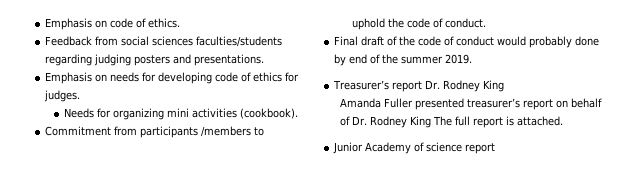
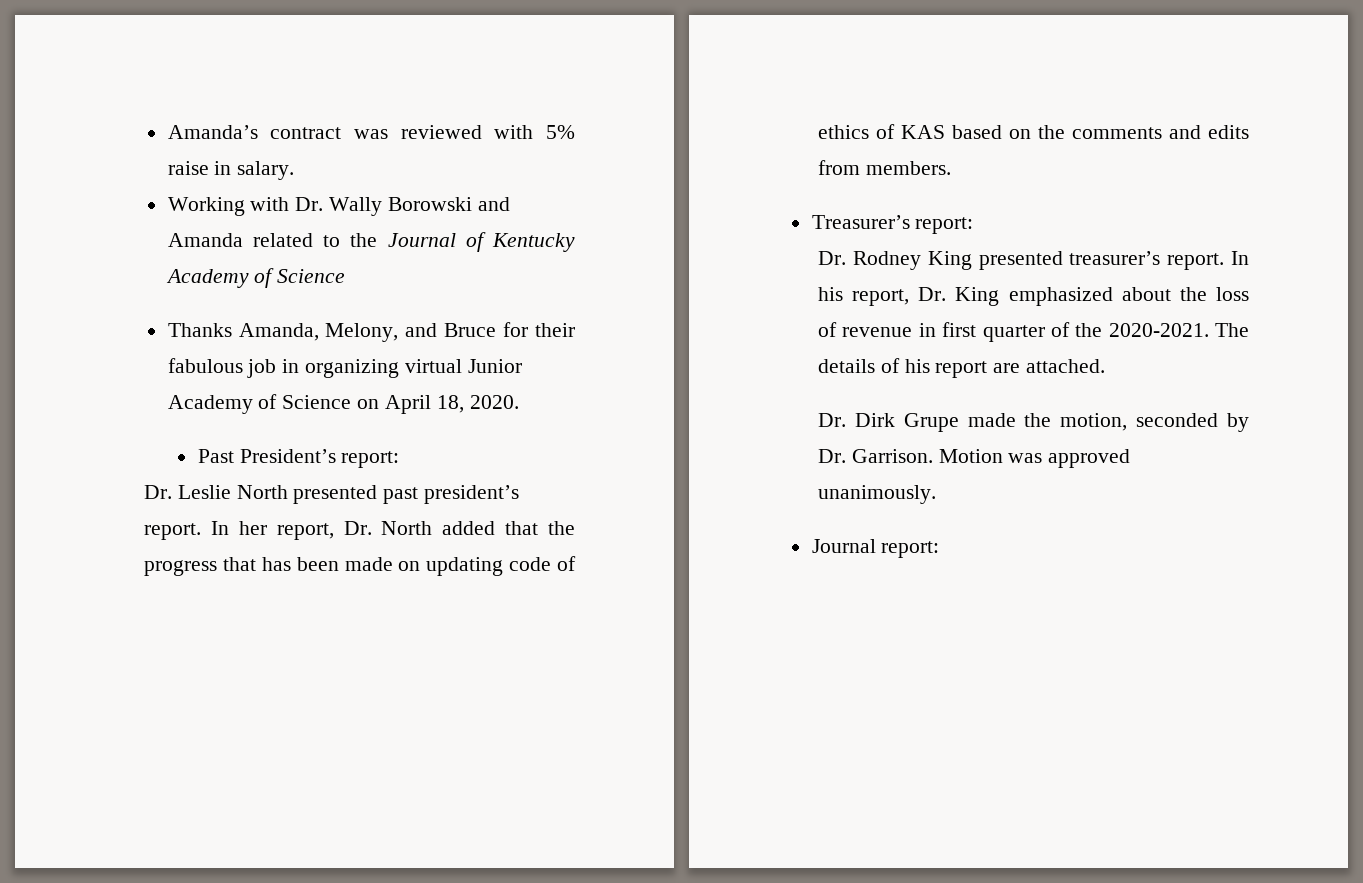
[45,18,181,30] [45,36,283,47] [45,54,265,66] [45,72,300,84] [44,90,81,102] [63,108,298,120] [45,126,265,138] [352,18,487,30] [334,36,600,48] [334,54,473,66] Emphasis on code of ethics. // Feedback from social sciences faculties/students regarding judging posters and presentations. // Emphasis on needs for developing code of ethics for judges. // Needs for organizing mini activities (cookbook). // Commitment from participants /members to uphold the code of conduct. // Final draft of the code of conduct would probably done by end of the summer 2019. -> [167,125,575,139] [167,161,295,180] [167,197,510,216] [167,232,575,252] [165,268,346,288] [167,322,575,342] [167,358,522,378] [167,394,519,414] [197,449,400,468] [144,485,520,504] [144,521,575,540] [144,556,576,576] [818,124,1249,139] [818,160,951,175] Amanda’s contract was reviewed with 5% raise in salary. // Working with Dr. Wally Borowski and Amanda related to the Journal of Kentucky Academy of Science // Thanks Amanda, Melony, and Bruce for their fabulous job in organizing virtual Junior Academy of Science on April 18, 2020. // Past President’s report: // Dr. Leslie North presented past president’s report. In her report, Dr. North added that the progress that has been made on updating code of ethics of KAS based on the comments and edits from members.
[392,80,505,92] [340,98,603,110] [340,116,564,128] [333,142,496,154] report Dr. Rodney King // Amanda Fuller presented treasurer’s report on behalf of Dr. Rodney King The full report is attached. // Junior Academy of science report -> [915,217,974,234] [818,251,1249,270] [818,287,1249,306] [818,322,1249,342] [818,358,1106,378] [818,413,1249,432] [818,449,1131,468] [818,485,937,504] [811,539,940,558] report: // Dr. Rodney King presented treasurer’s report. In his report, Dr. King emphasized about the loss of revenue in first quarter of the 2020-2021. The details of his report are attached. // Dr. Dirk Grupe made the motion, seconded by Dr. Garrison. Motion was approved unanimously. // Journal report:

